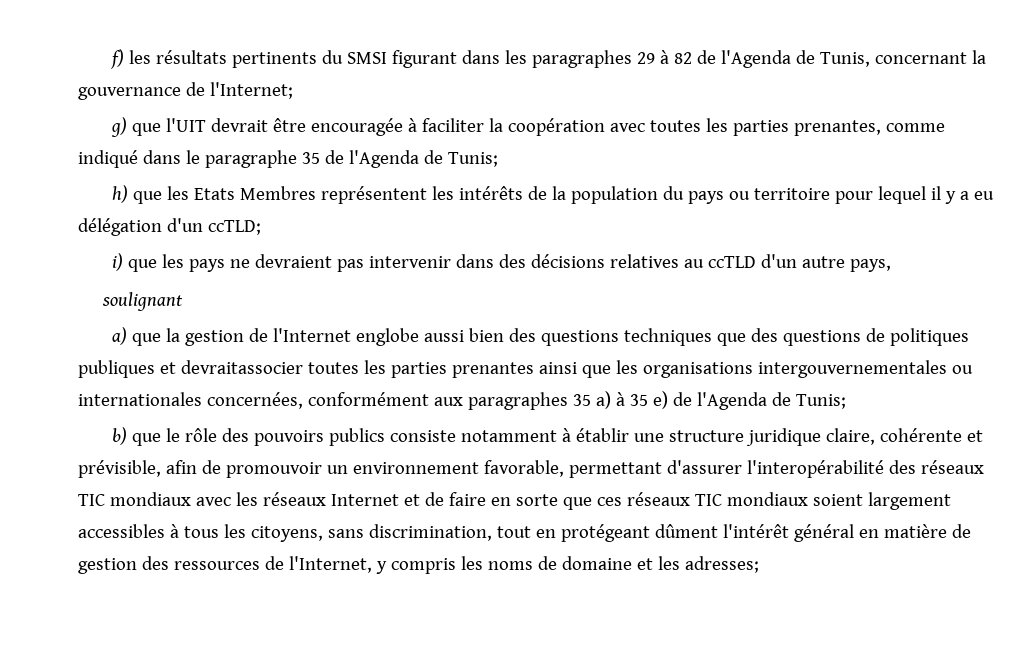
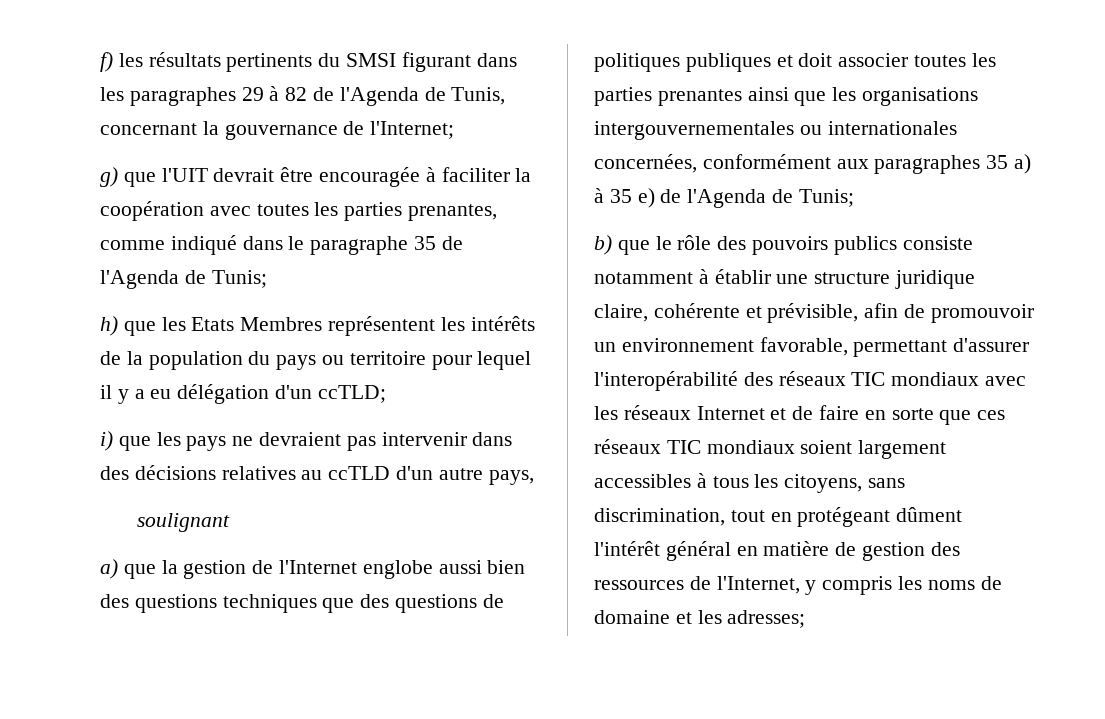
[180,360,303,374] devraitassocier -> [798,53,909,67] doit associer

